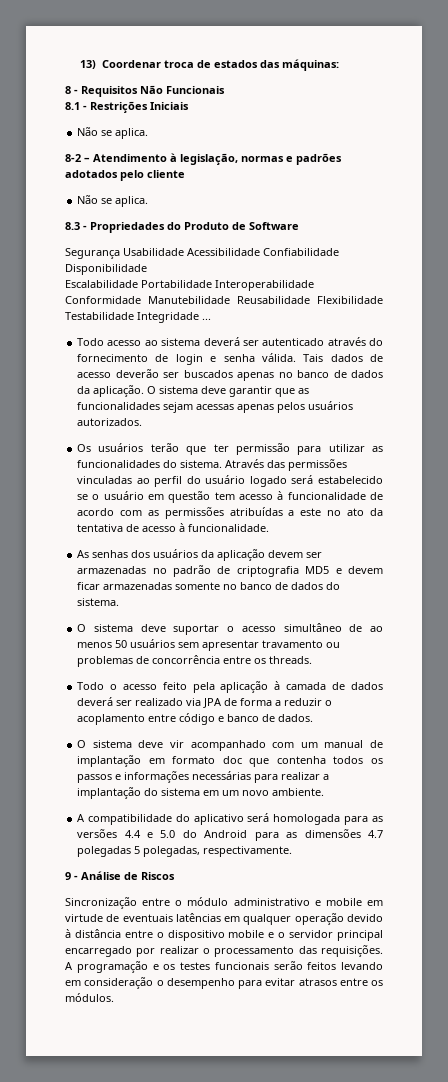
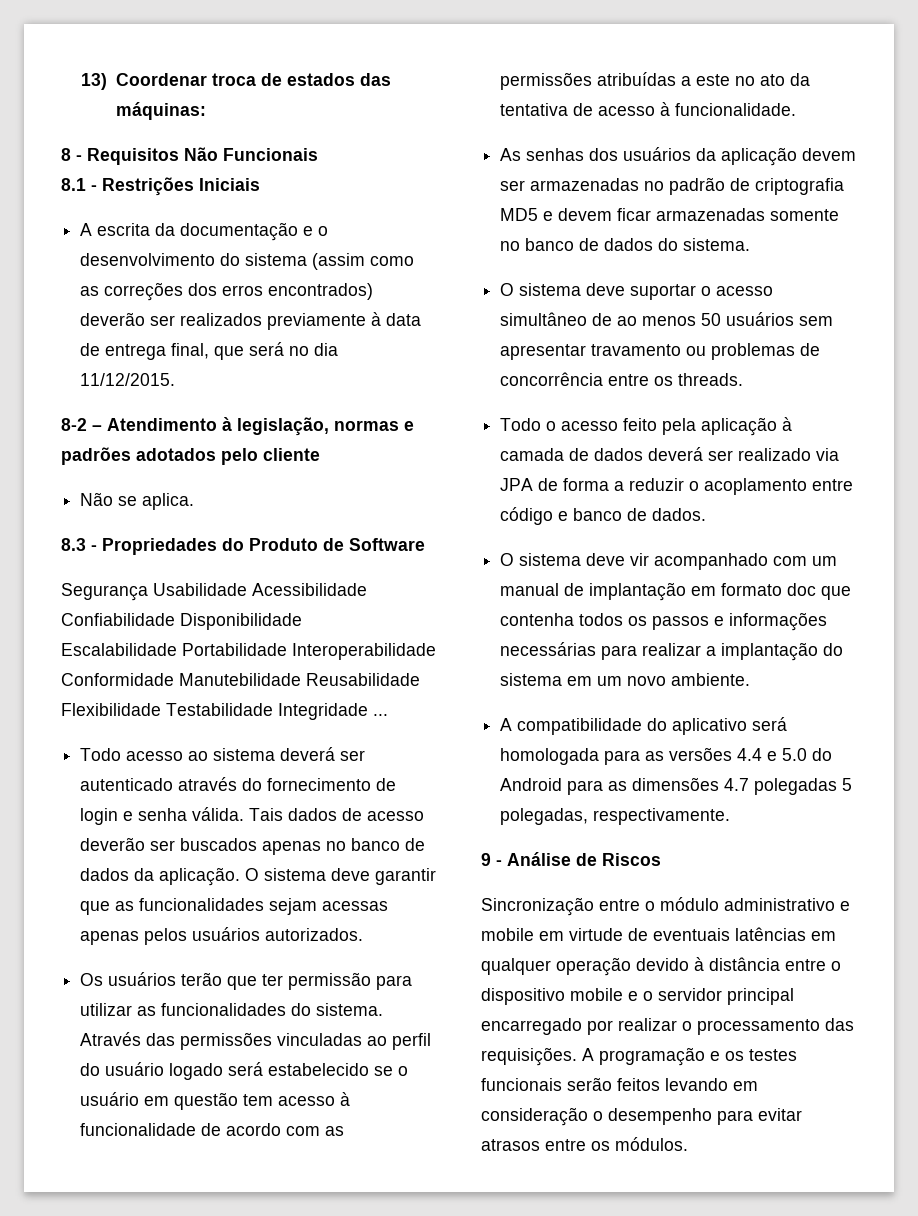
[77,127,149,139] Não se aplica. -> [80,222,329,241] [80,253,415,270] [80,282,374,301] [80,312,422,330] [80,342,339,360] [80,373,176,386] A escrita da documentação e o desenvolvimento do sistema (assim como as correções dos erros encontrados) deverão ser realizados previamente à data de entrega final, que será no dia 11/12/2015.

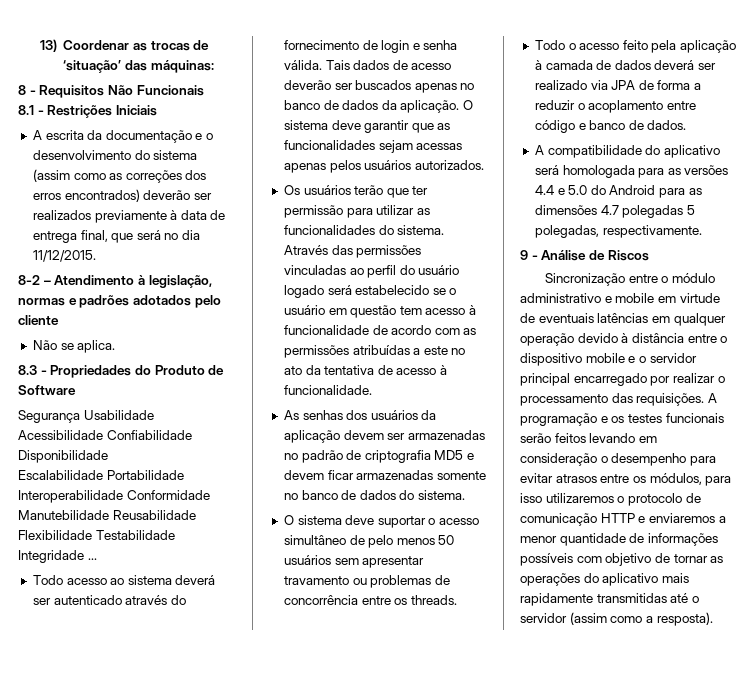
[211,73,355,86] troca de estados -> [133,40,210,51] [63,60,122,73] as trocas de ‘situação’
[617,316,638,326] ao -> [368,535,394,548] pelo
[500,553,838,570] [500,582,852,601] [500,612,828,631] [500,642,844,661] [500,673,751,686] // O sistema deve vir acompanhado com um manual de implantação em formato doc que contenha todos os passos e informações necessárias para realizar a implantação do sistema em um novo ambiente. -> (687, 125) none
[615,1137,688,1151] módulos. -> [649,473,732,486] [520,493,701,506] [520,513,726,526] [520,533,718,546] [520,553,724,566] [520,573,689,586] [520,593,699,606] [520,612,713,626] módulos, para isso utilizaremos o protocolo de comunicação HTTP e enviaremos a menor quantidade de informações possíveis com objetivo de tornar as operações do aplicativo mais rapidamente transmitidas até o servidor (assim como a resposta).

